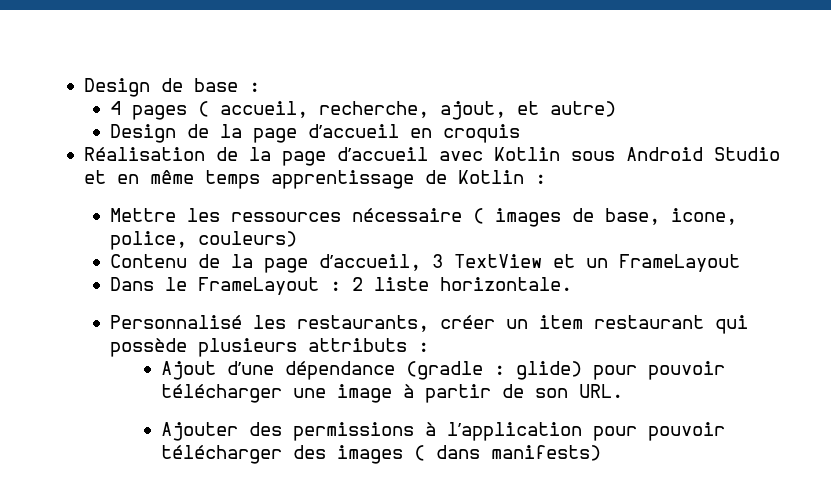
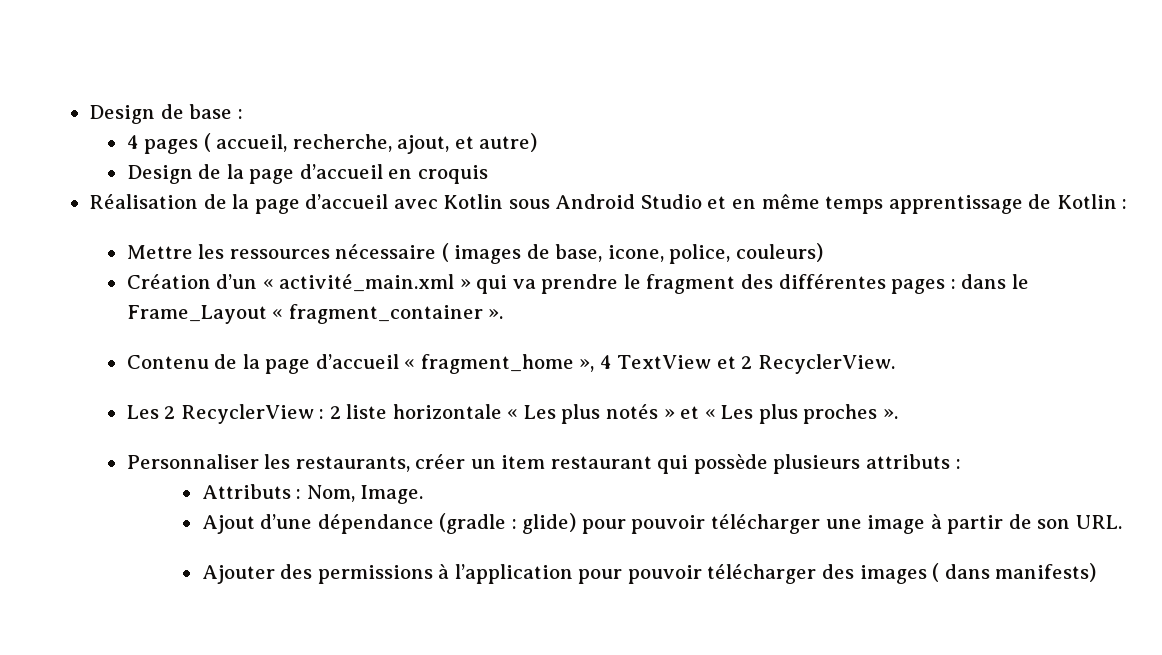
[109,254,740,273] [109,277,572,295] [109,315,242,329] Contenu de la page d’accueil, 3 TextView et un FrameLayout // Dans le FrameLayout : 2 liste horizontale. // Personnalisé -> [126,274,1029,294] [126,304,504,324] [126,354,896,374] [126,404,898,424] [126,454,259,469] Création d’un « activité_main.xml » qui va prendre le fragment des différentes pages : dans le Frame_Layout « fragment_container ». // Contenu de la page d’accueil « fragment_home », 4 TextView et 2 RecyclerView. // Les 2 RecyclerView : 2 liste horizontale « Les plus notés » et « Les plus proches ». // Personnaliser
(429, 347) none -> [201,484,424,504] // Attributs : Nom, Image.

